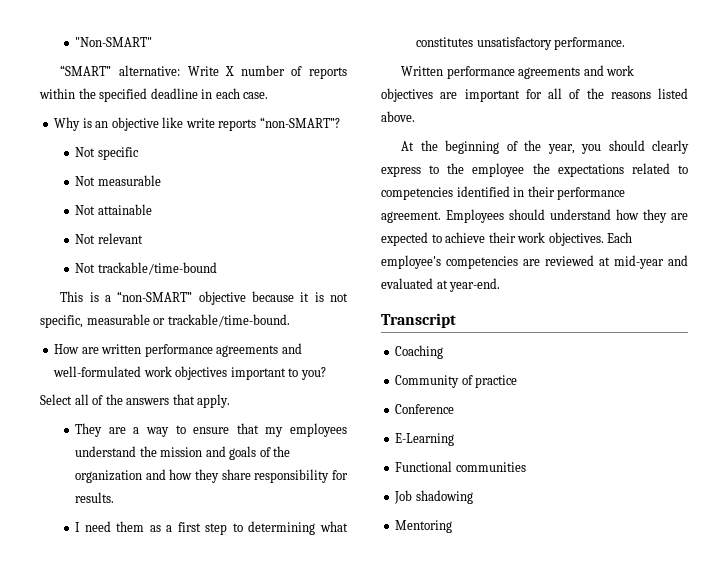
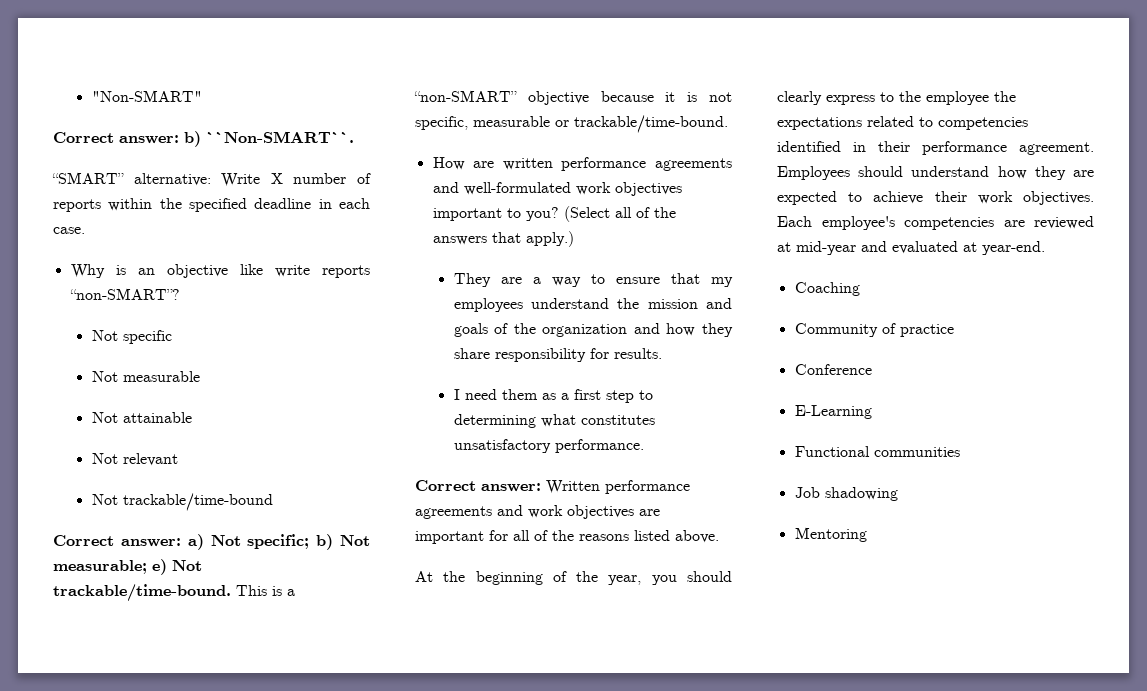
(153, 42) none -> [53,131,354,147] // Correct answer: b) ``Non-SMART``.
(217, 268) none -> [53,534,370,550] [53,559,202,575] [53,584,231,602] Correct answer: a) Not specific; b) Not measurable; e) Not trackable/time-bound.
[40,394,72,405] // Select -> [563,206,610,222] (Select
[197,394,231,408] apply. -> [525,231,574,247] apply.)
(626, 43) none -> [415,480,541,492] Correct answer:
[381,313,456,328] // Transcript -> (1045, 248) none

